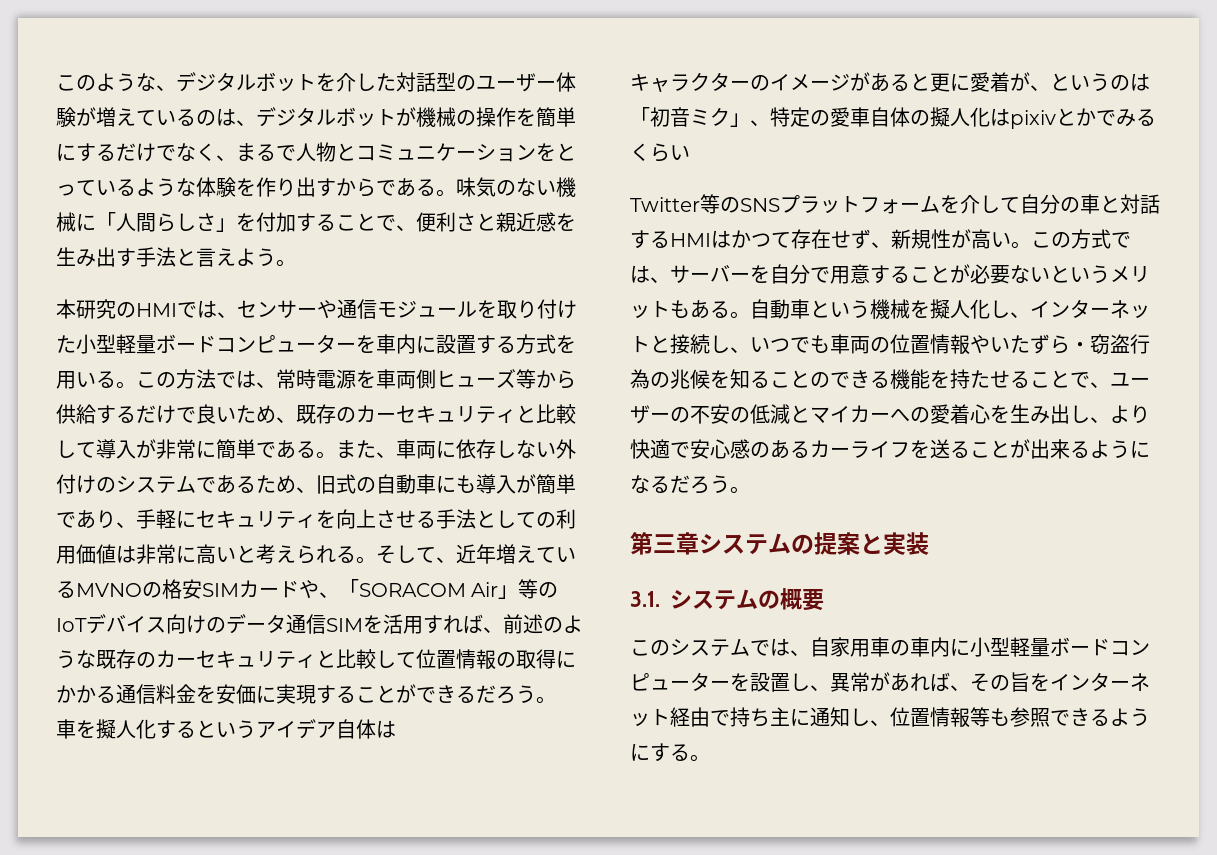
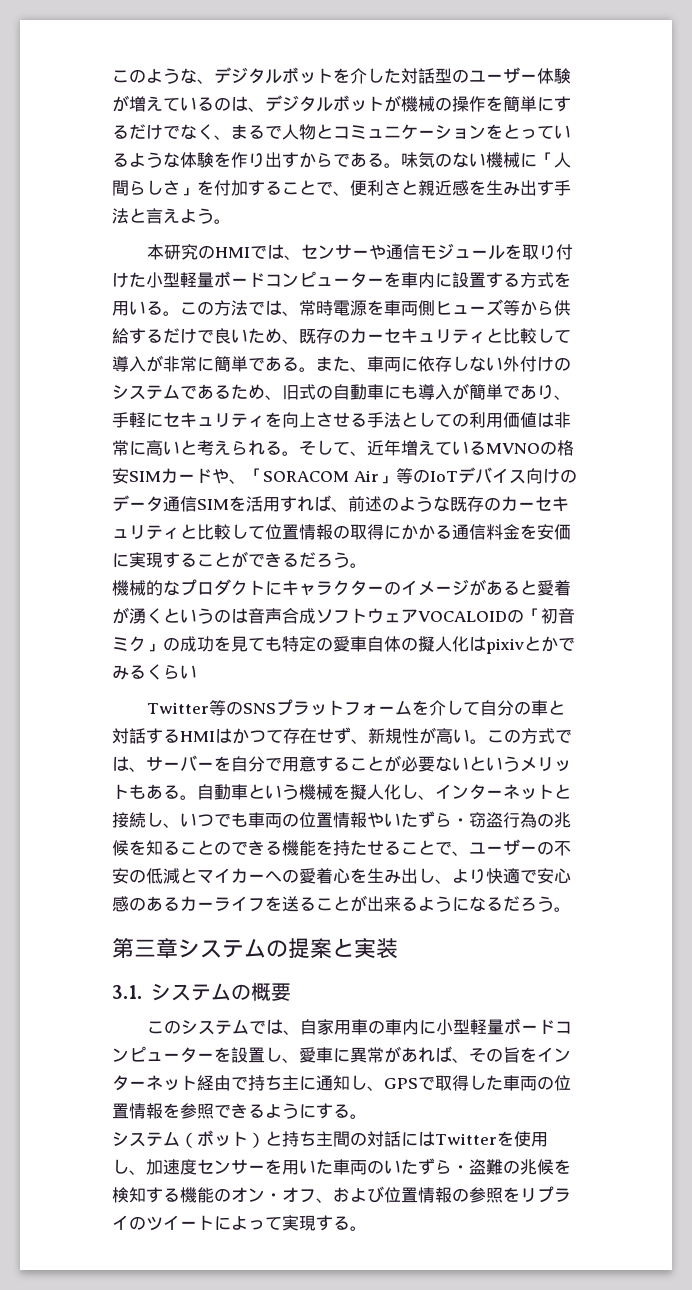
[56,719,396,739] 車を擬人化するというアイデア自体は // -> [112,579,282,596] 機械的なプロダクトに
[930,72,1150,92] [630,107,770,127] 更に愛着が、というのは「初音ミク」、 -> [537,580,571,596] [112,607,575,624] [112,636,282,652] 愛着が湧くというのは音声合成ソフトウェアVOCALOIDの「初音ミク」の成功を見ても
(830, 688) none -> [299,1047,350,1063] 愛車に
[890,707,1010,728] 位置情報等も -> [384,1075,571,1091] [112,1103,180,1119] GPSで取得した車両の位置情報を
(710, 758) none -> [112,1130,548,1148] [112,1158,571,1175] [112,1186,571,1203] [112,1215,367,1231] // システム（ボット）と持ち主間の対話にはTwitterを使用し、加速度センサーを用いた車両のいたずら・盗難の兆候を検知する機能のオン・オフ、および位置情報の参照をリプライのツイートによって実現する。

